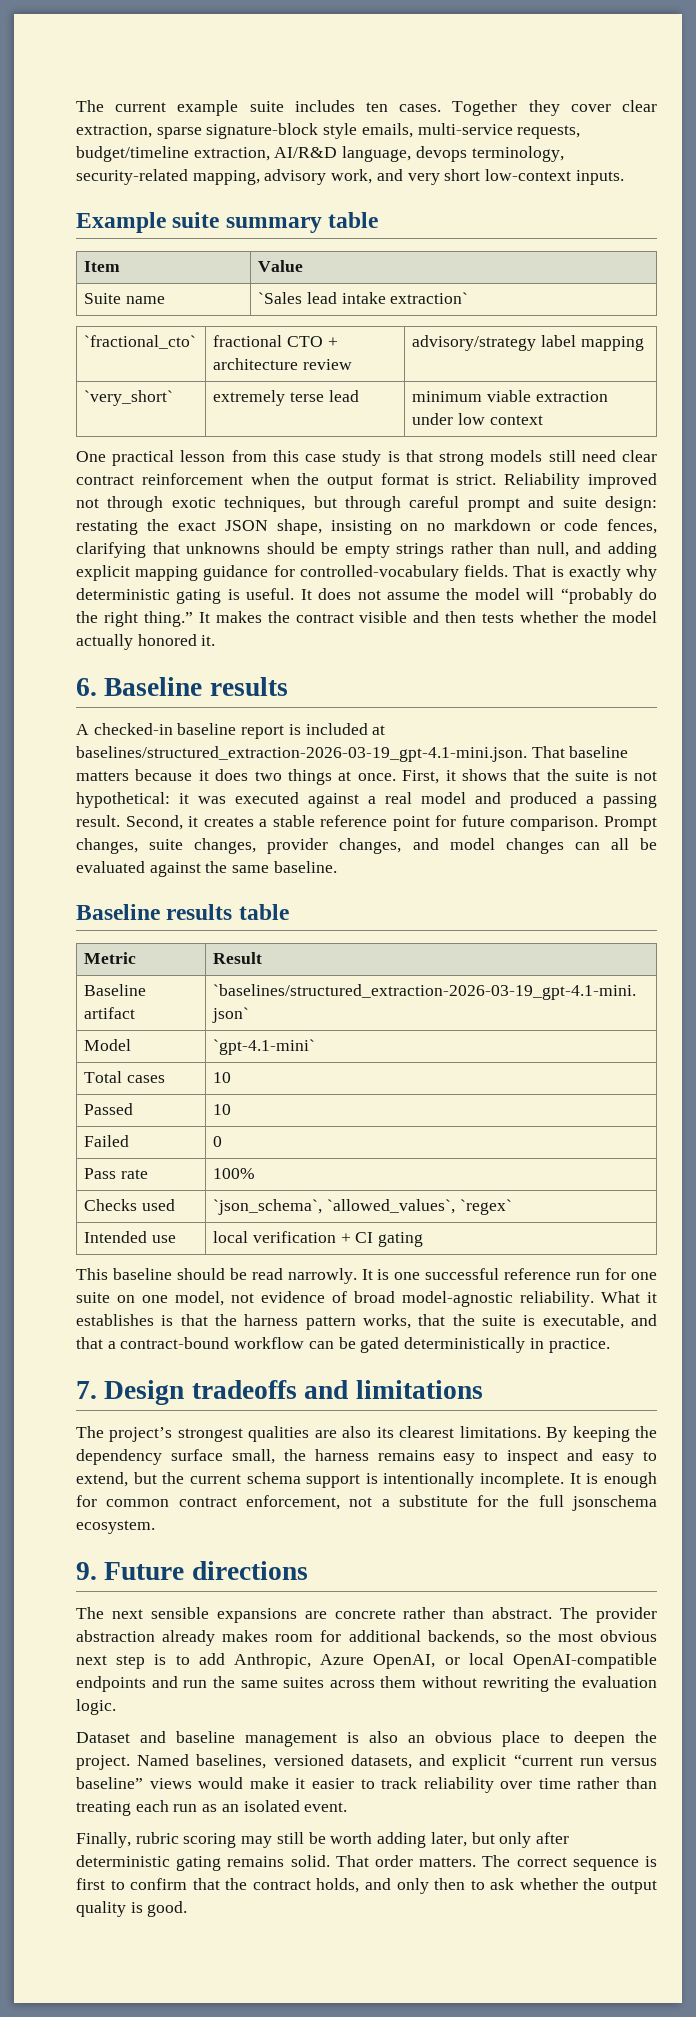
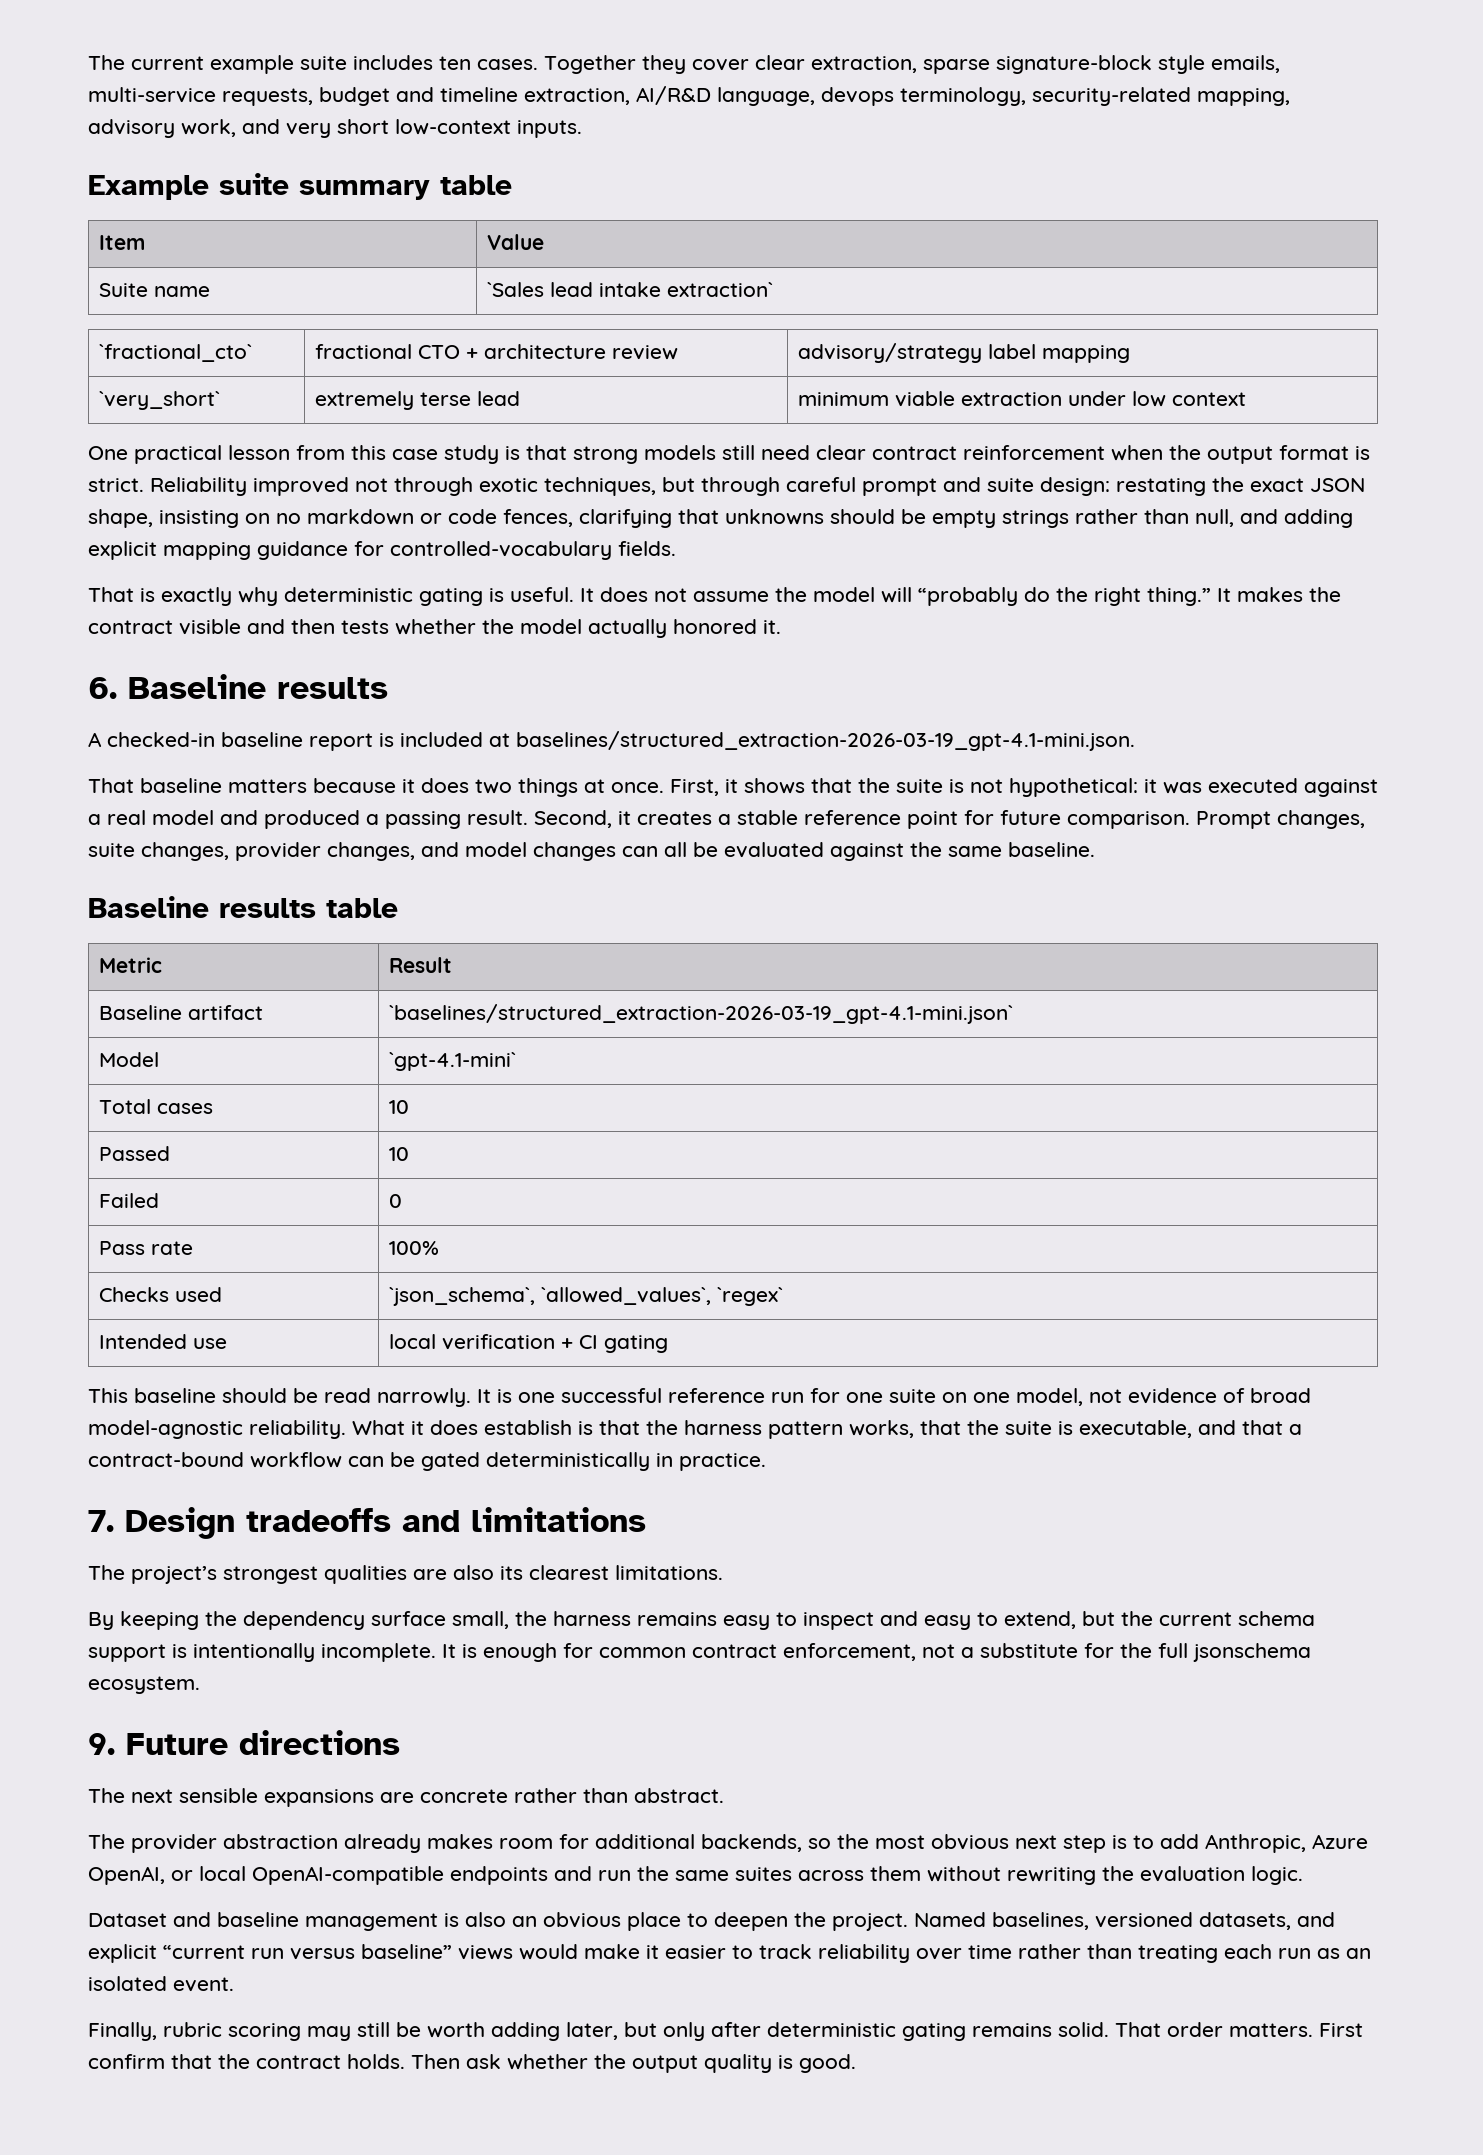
[76,146,189,162] budget/timeline -> [319,87,518,106] budget and timeline
(509, 571) none -> (676, 548) //
(527, 754) none -> (1135, 741) //
[76,1314,154,1326] establishes -> [430,1420,572,1435] does establish
(541, 1432) none -> (723, 1572) //
(553, 1613) none -> (724, 1795) //
[482,1855,657,1871] [76,1878,485,1894] The correct sequence is first to confirm that the contract holds, and only then to -> [1319,2023,1363,2037] [88,2054,460,2069] First confirm that the contract holds. Then

